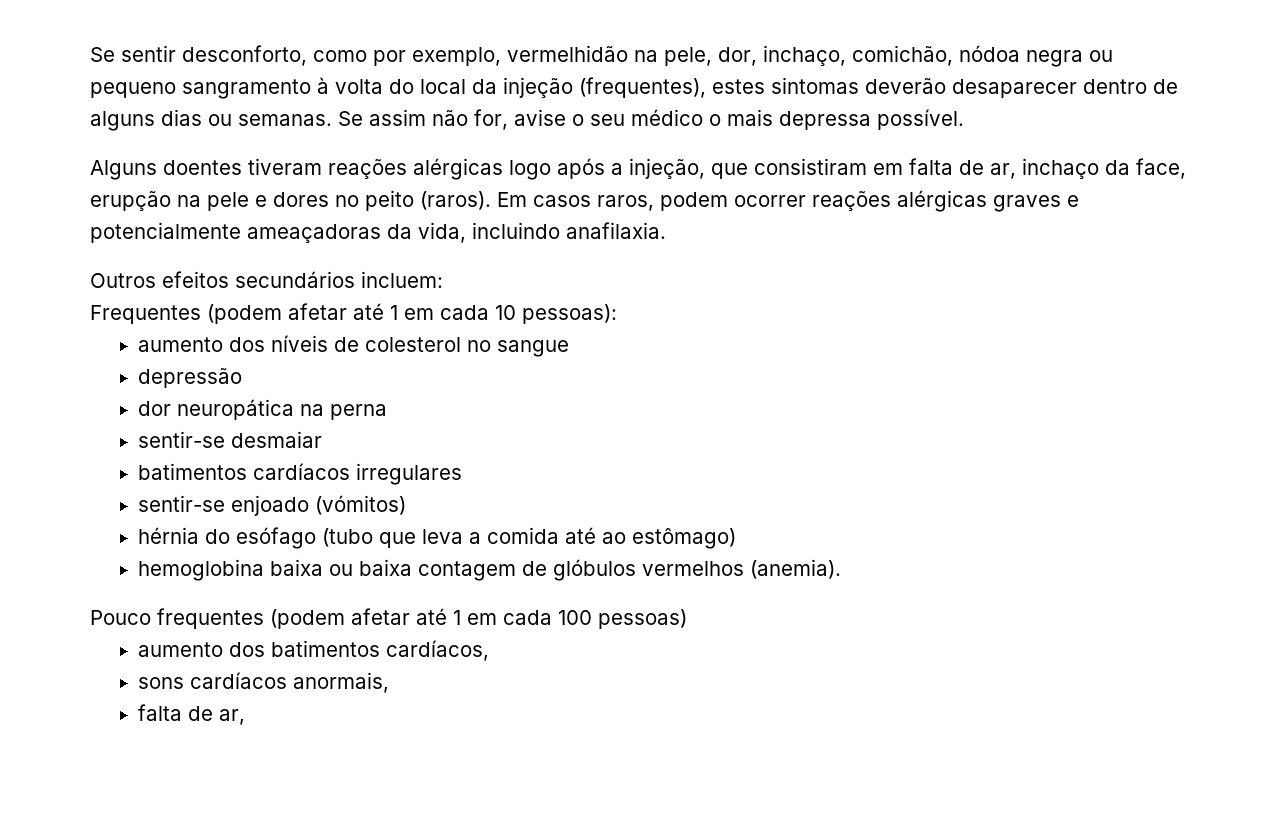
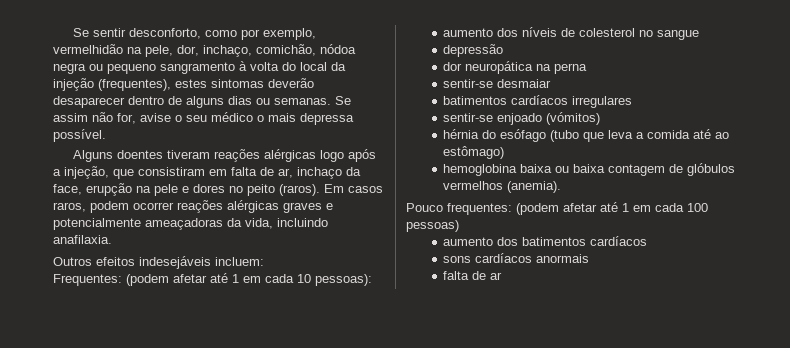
[235,271,355,288] secundários -> [139,256,211,269] indesejáveis
[90,305,201,324] Frequentes -> [53,274,122,286] Frequentes:
[157,608,264,629] frequentes -> [447,203,512,215] frequentes:
[386,640,490,661] cardíacos, -> [590,236,648,246] cardíacos
[293,672,390,693] [138,704,246,725] anormais, // falta de ar, -> [536,254,590,263] [443,271,503,280] anormais // falta de ar

